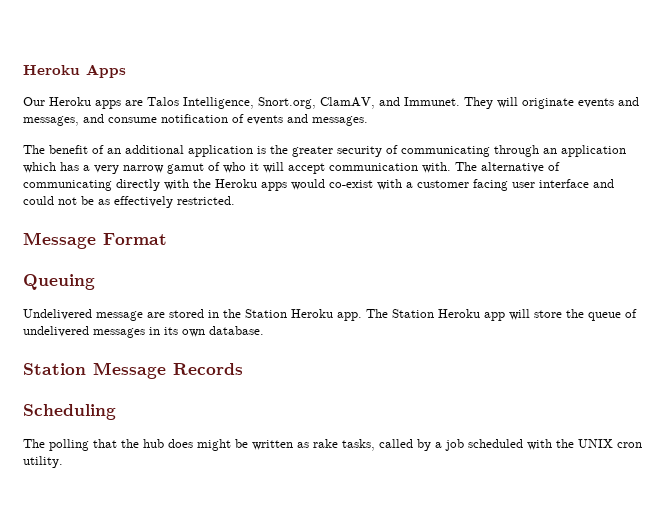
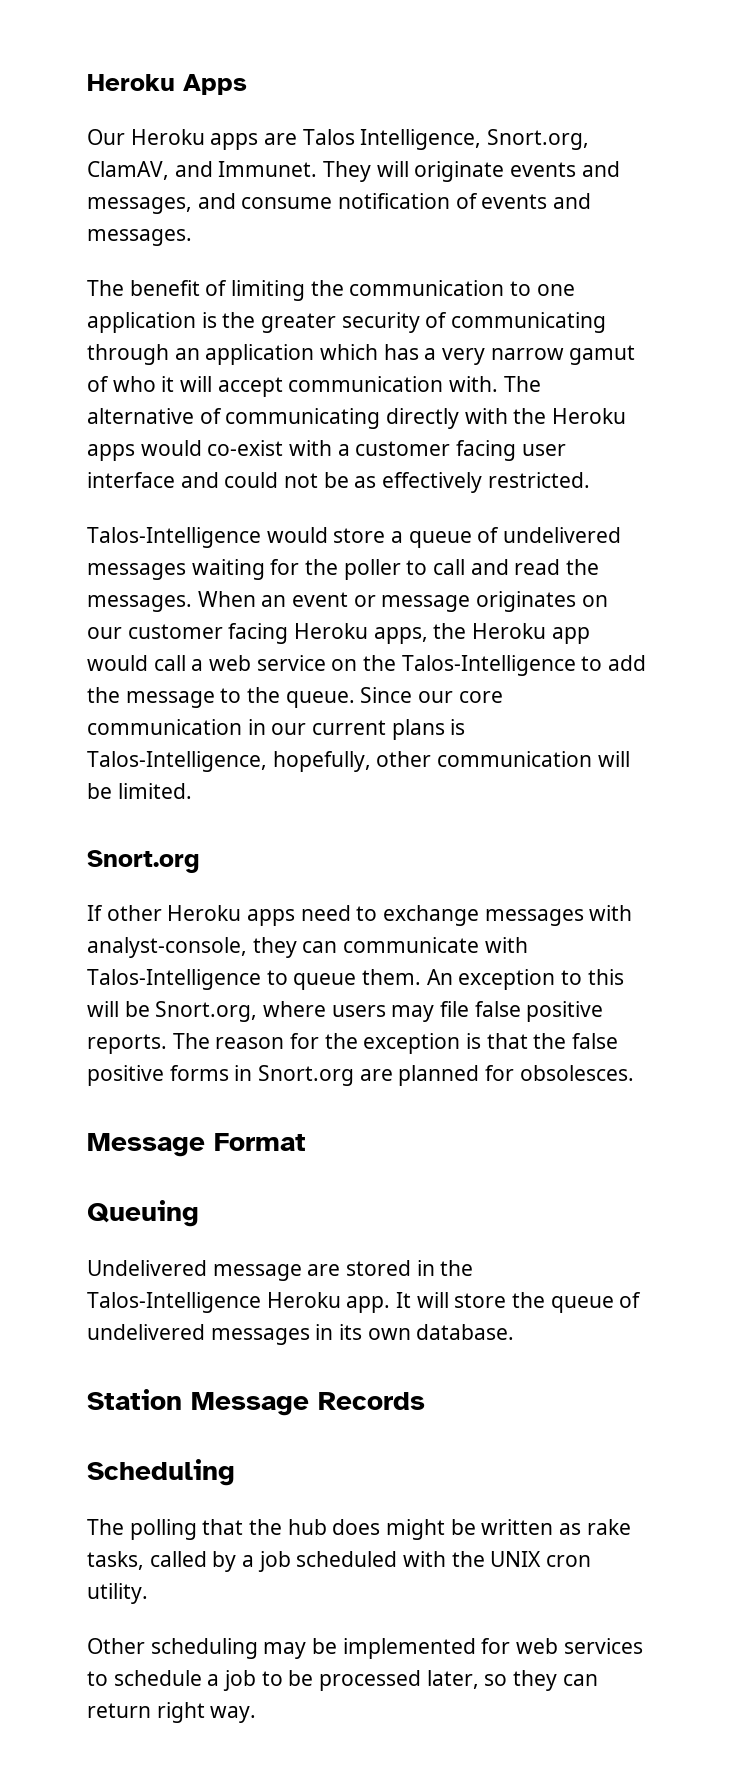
[107,145,184,154] an additional -> [231,280,575,301] limiting the communication to one
(235, 200) none -> [87,527,622,548] [87,559,600,580] [87,591,608,612] [87,623,590,644] [87,655,647,676] [87,687,503,708] [87,719,466,740] [87,751,630,772] [87,783,192,799] [87,850,200,873] [87,905,633,926] [87,937,528,958] [87,969,624,990] [87,1001,604,1022] [87,1033,619,1054] [87,1065,634,1086] // Talos-Intelligence would store a queue of undelivered messages waiting for the poller to call and read the messages. When an event or message originates on our customer facing Heroku apps, the Heroku app would call a web service on the Talos-Intelligence to add the message to the queue. Since our core communication in our current plans is Talos-Intelligence, hopefully, other communication will be limited. // Snort.org // If other Heroku apps need to exchange messages with analyst-console, they can communicate with Talos-Intelligence to queue them. An exception to this will be Snort.org, where users may file false positive reports. The reason for the exception is that the false positive forms in Snort.org are planned for obsolesces.
[245,309,287,318] Station -> [87,1292,261,1313] Talos-Intelligence
[366,309,505,321] The Station Heroku app -> [396,1292,412,1308] It
(63, 462) none -> [87,1638,643,1659] [87,1670,598,1691] [87,1702,257,1723] // Other scheduling may be implemented for web services to schedule a job to be processed later, so they can return right way.

